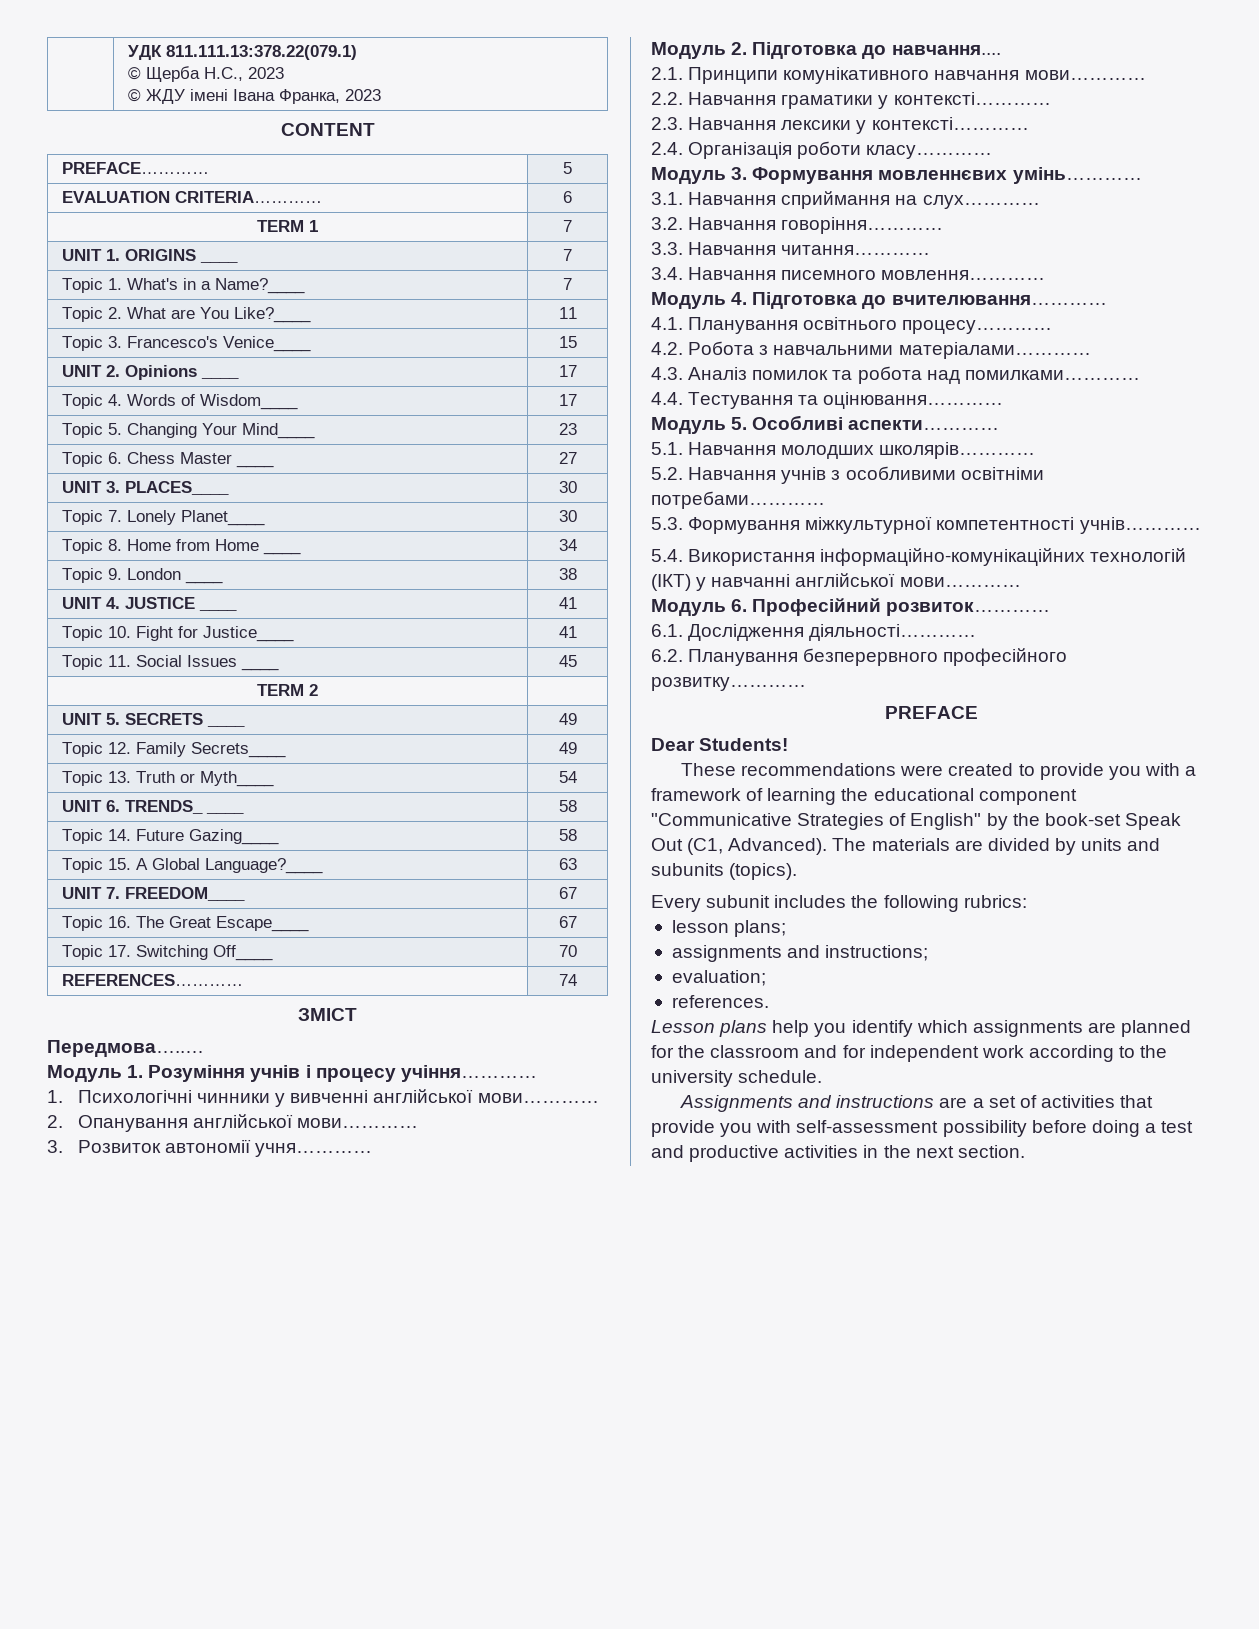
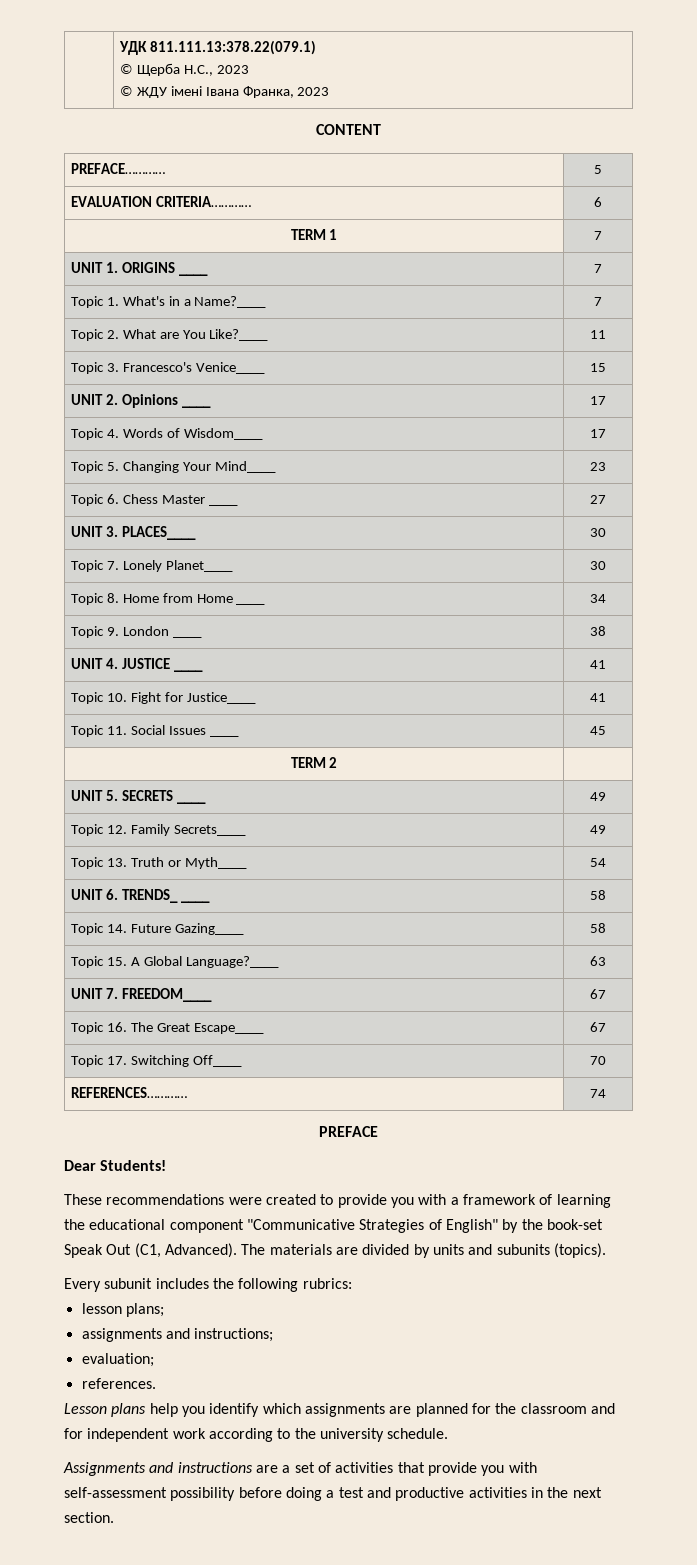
[298,1008,357,1021] [47,1040,204,1057] [47,1065,537,1082] [47,1089,599,1107] [47,1114,419,1132] [47,1139,373,1157] [651,42,1001,59] [651,67,1146,84] [651,92,1051,109] [651,117,1029,134] [651,141,993,159] [651,167,1142,184] [651,191,1040,209] [651,217,944,234] [651,242,931,255] [651,267,1046,280] [651,292,1107,309] [651,317,1053,334] [651,341,1091,359] [651,366,1140,384] [651,392,1004,409] [651,415,1000,434] [651,442,1036,459] [651,466,1044,484] [651,491,825,509] [651,516,1201,534] [651,548,1187,566] [651,573,1021,591] [651,598,1051,616] [651,624,977,641] [651,648,1068,666] [651,677,806,691] // ЗМІСТ // Передмова…..… // Модуль 1. Розуміння учнів і процесу учіння………… // 1. Психологічні чинники у вивченні англійської мови………… // 2. Опанування англійської мови………… // 3. Розвиток автономії учня………… // Модуль 2. Підготовка до навчання.... // 2.1. Принципи комунікативного навчання мови………… // 2.2. Навчання граматики у контексті………… // 2.3. Навчання лексики у контексті………… // 2.4. Організація роботи класу………… // Модуль 3. Формування мовленнєвих умінь………… // 3.1. Навчання сприймання на слух………… // 3.2. Навчання говоріння………… // 3.3. Навчання читання………… // 3.4. Навчання писемного мовлення………… // Модуль 4. Підготовка до вчителювання………… // 4.1. Планування освітнього процесу………… // 4.2. Робота з навчальними матеріалами………… // 4.3. Аналіз помилок та робота над помилками………… // 4.4. Тестування та оцінювання………… // Модуль 5. Особливі аспекти………… // 5.1. Навчання молодших школярів………… // 5.2. Навчання учнів з особливими освітніми потребами………… // 5.3. Формування міжкультурної компетентності учнів………… // 5.4. Використання інформаційно-комунікаційних технологій (ІКТ) у навчанні англійської мови………… // Модуль 6. Професійний розвиток………… // 6.1. Дослідження діяльності………… // 6.2. Планування безперервного професійного розвитку………… -> (606, 1093) none

